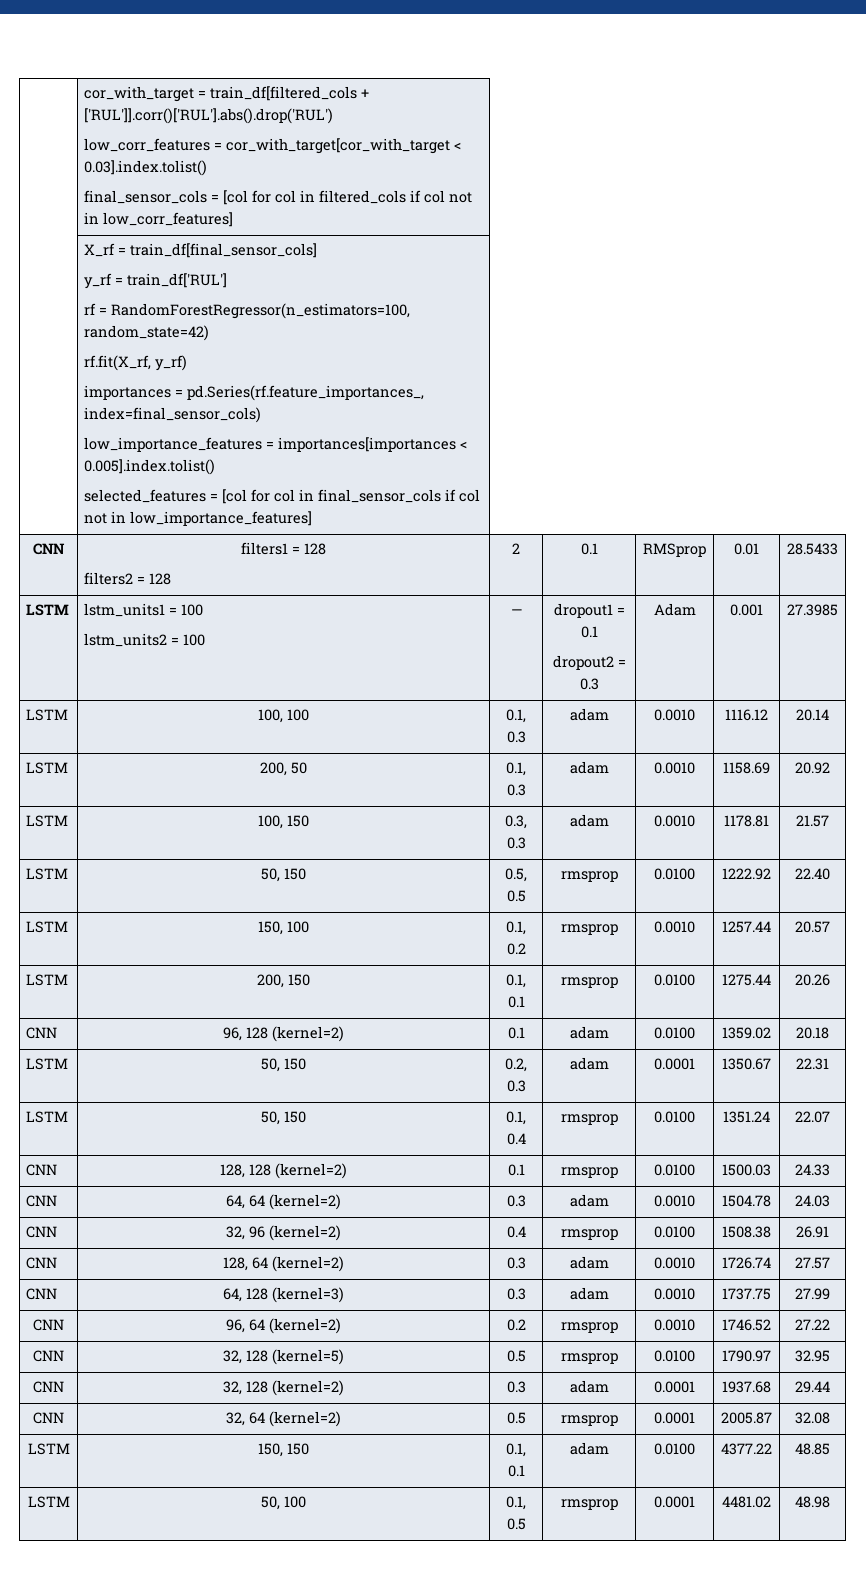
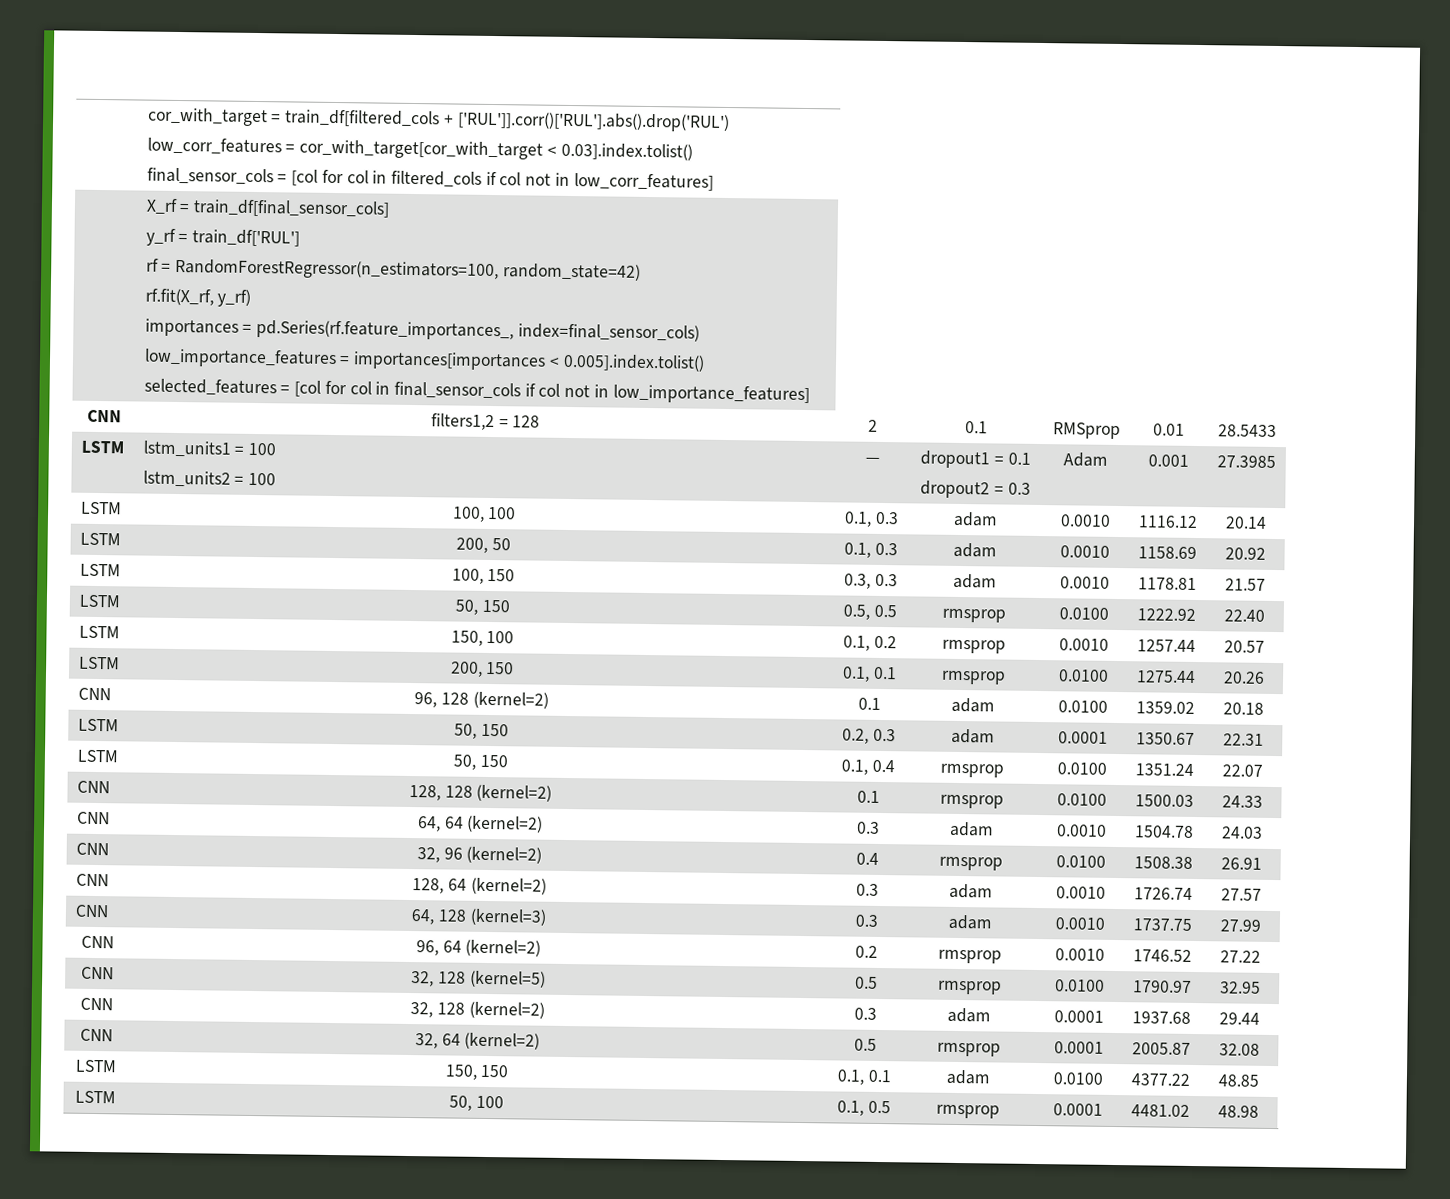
[241,542,326,555] [84,572,134,585] filters1 = 128 // filters2 -> [430,413,495,431] filters1,2

